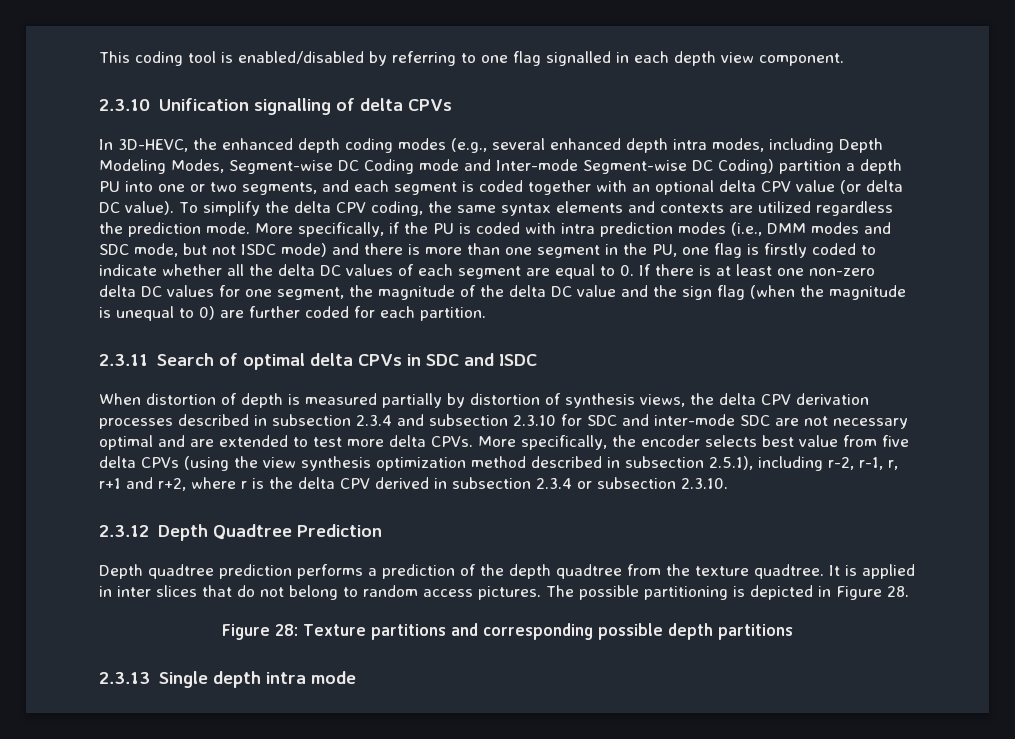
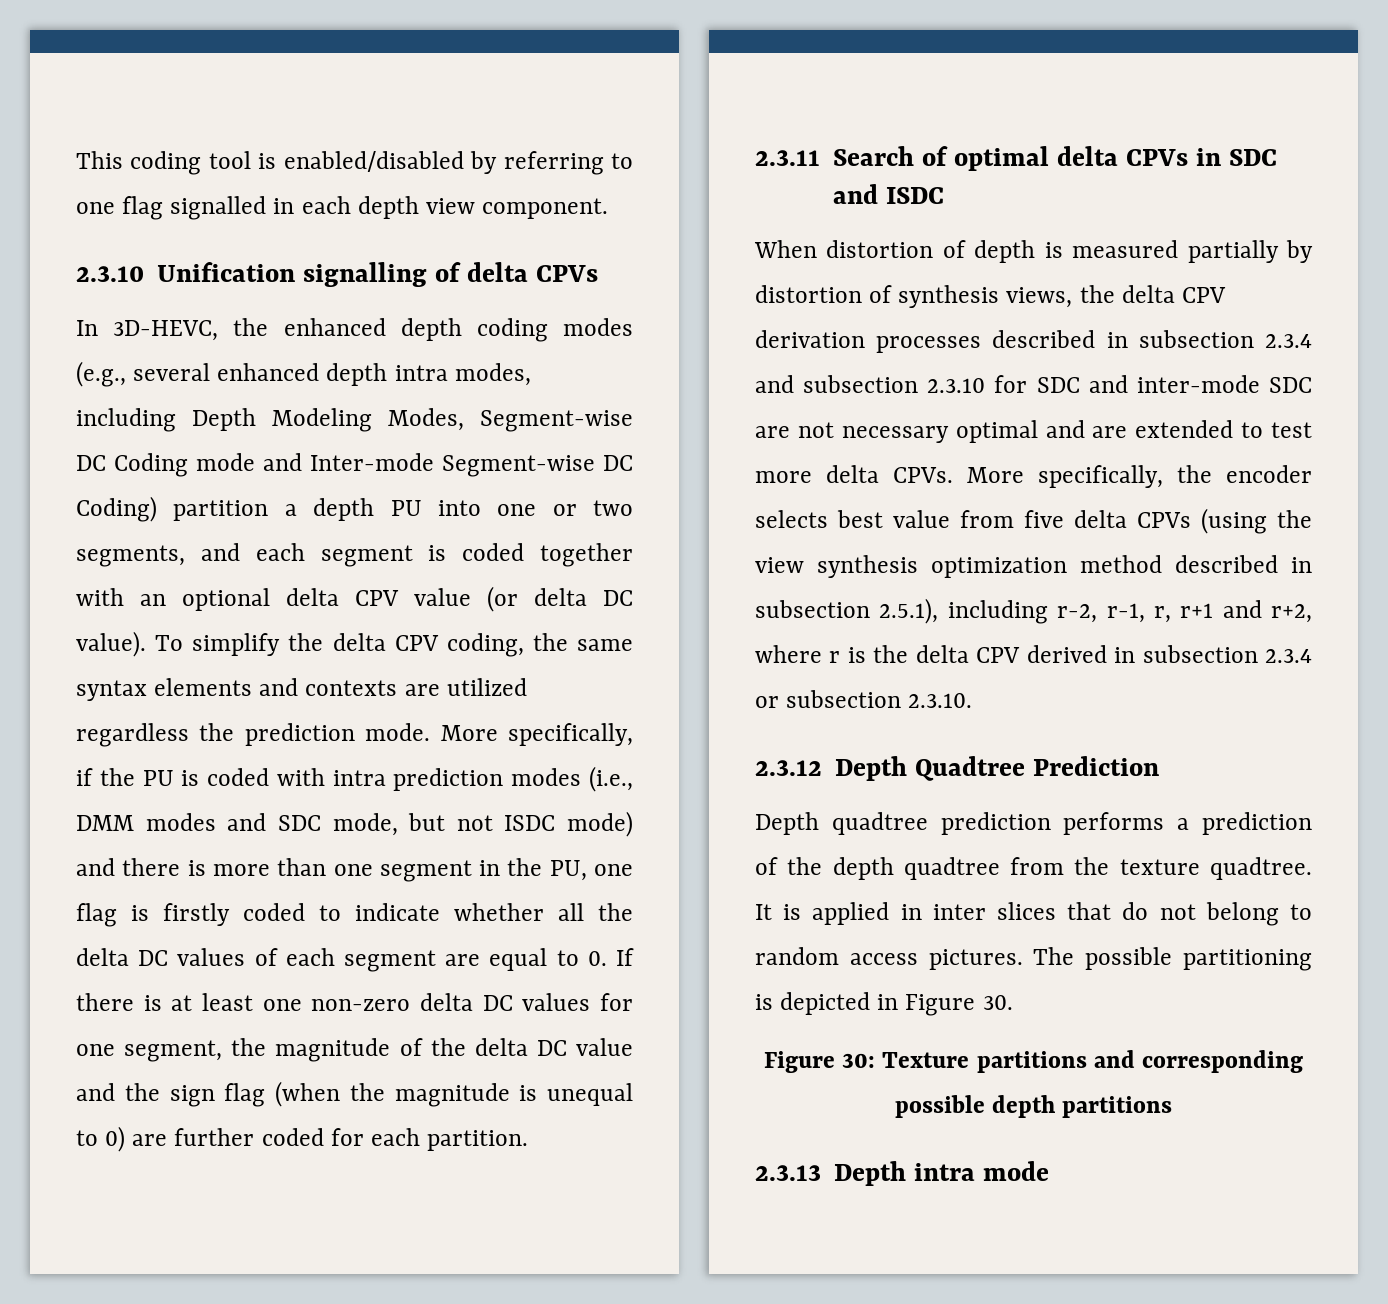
[887,586,909,597] [222,624,299,640] 28. // Figure 28: -> [982,995,1013,1010] [764,1051,876,1073] 30. // Figure 30:
[158,671,261,688] Single depth -> [834,1161,907,1186] Depth

